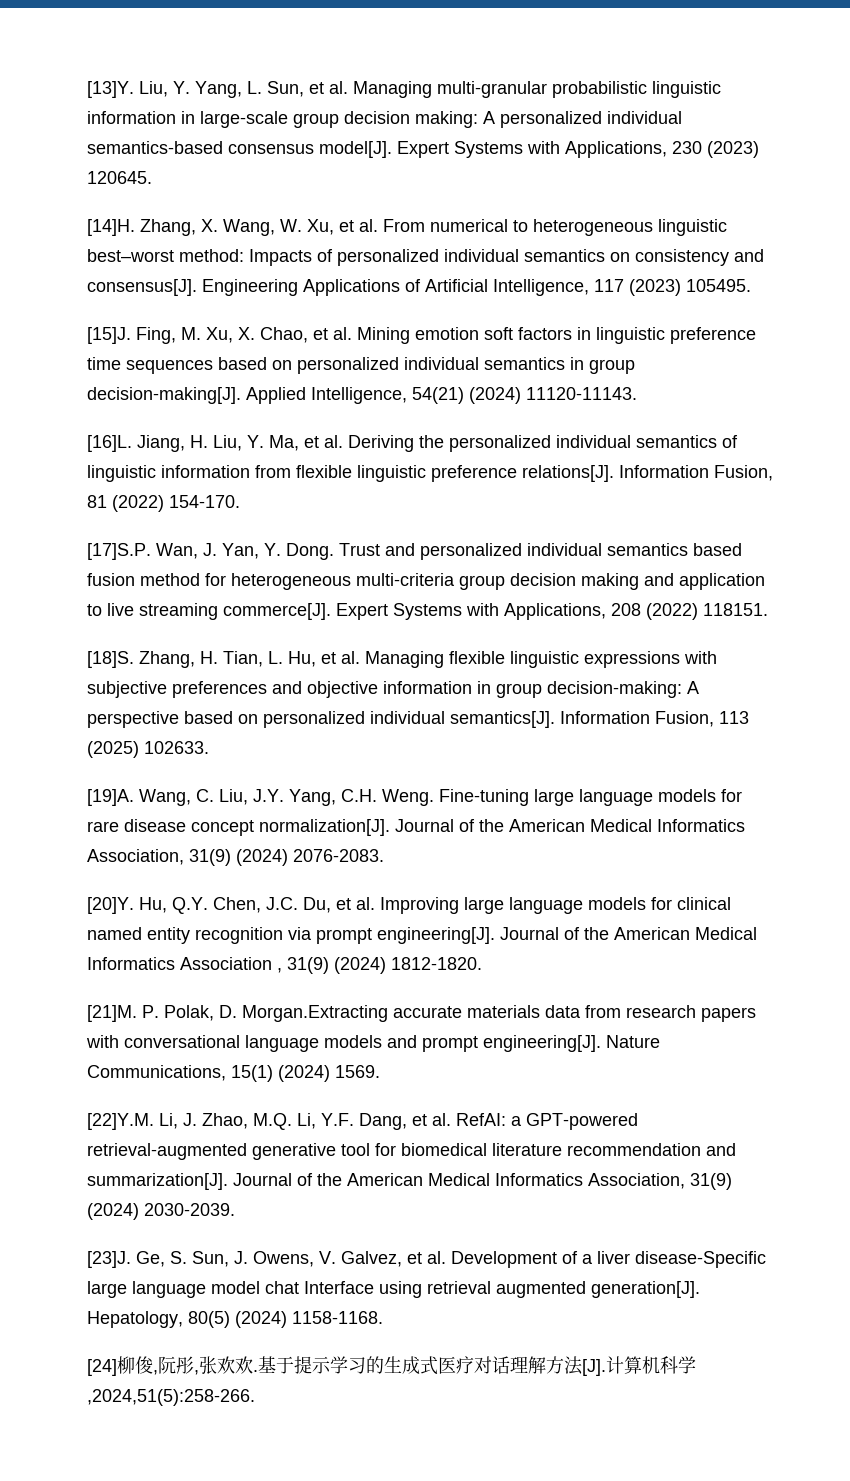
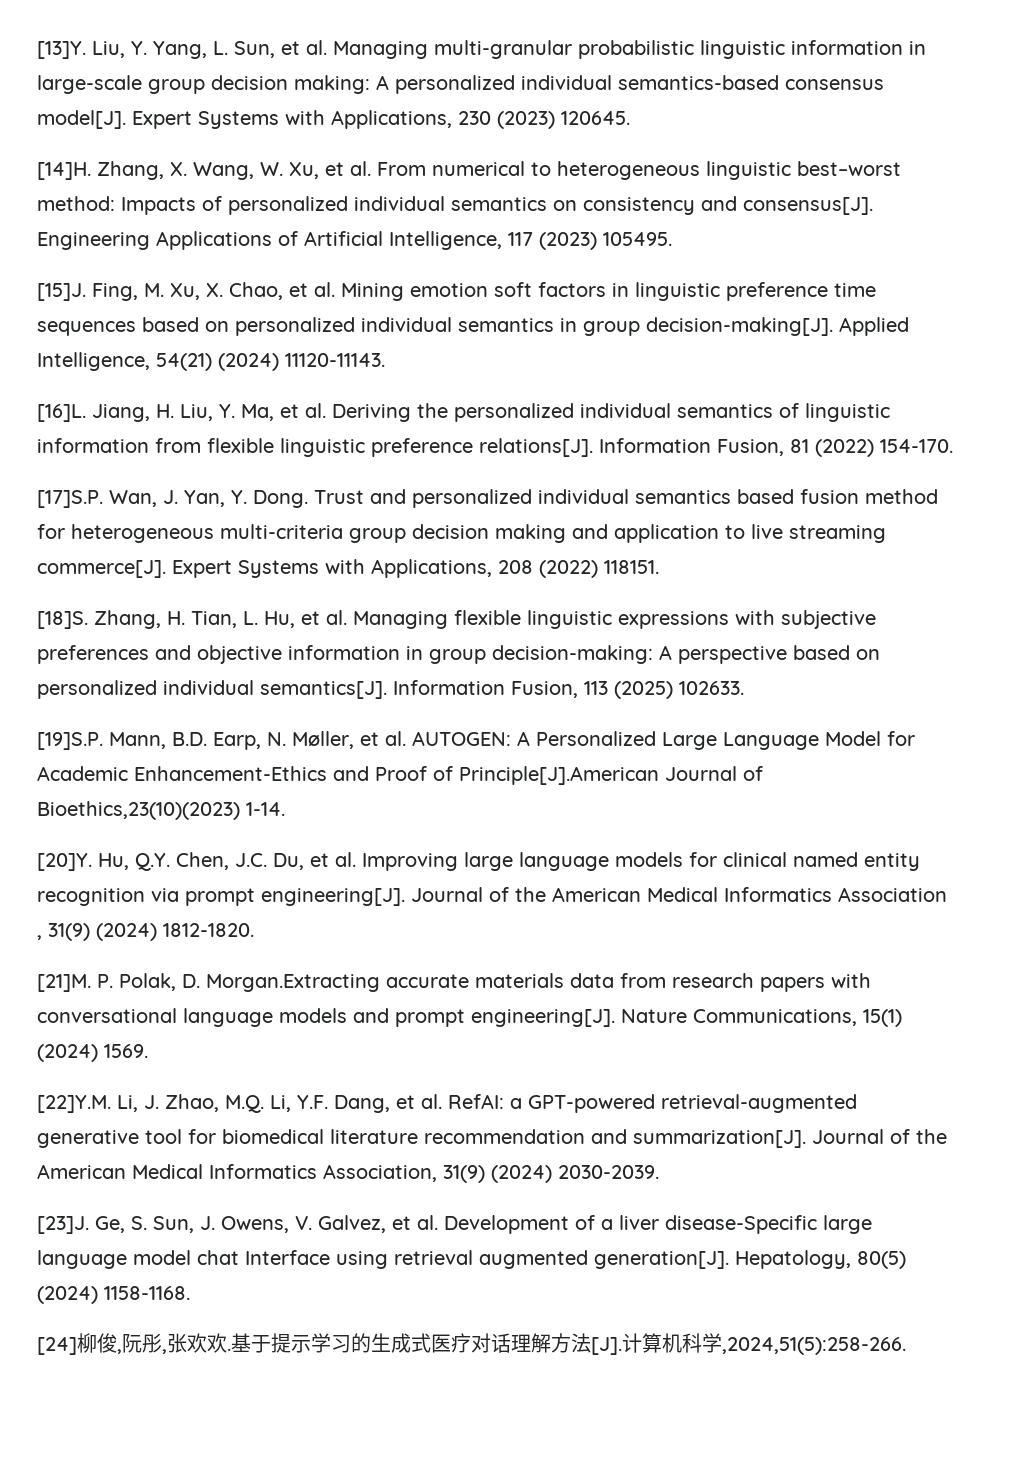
[87,789,742,806] [87,819,745,836] [87,849,384,866] [19]A. Wang, C. Liu, J.Y. Yang, C.H. Weng. Fine-tuning large language models for rare disease concept normalization[J]. Journal of the American Medical Informatics Association, 31(9) (2024) 2076-2083. -> [37,731,915,750] [37,766,763,785] [37,801,285,820] [19]S.P. Mann, B.D. Earp, N. Møller, et al. AUTOGEN: A Personalized Large Language Model for Academic Enhancement-Ethics and Proof of Principle[J].American Journal of Bioethics,23(10)(2023) 1-14.

